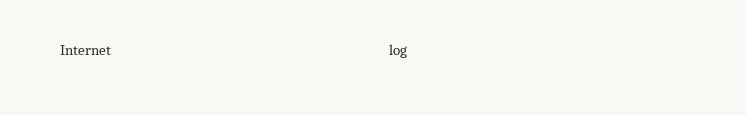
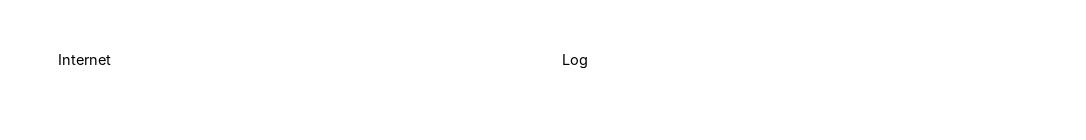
[389,44,407,58] log -> [562,54,588,69] Log

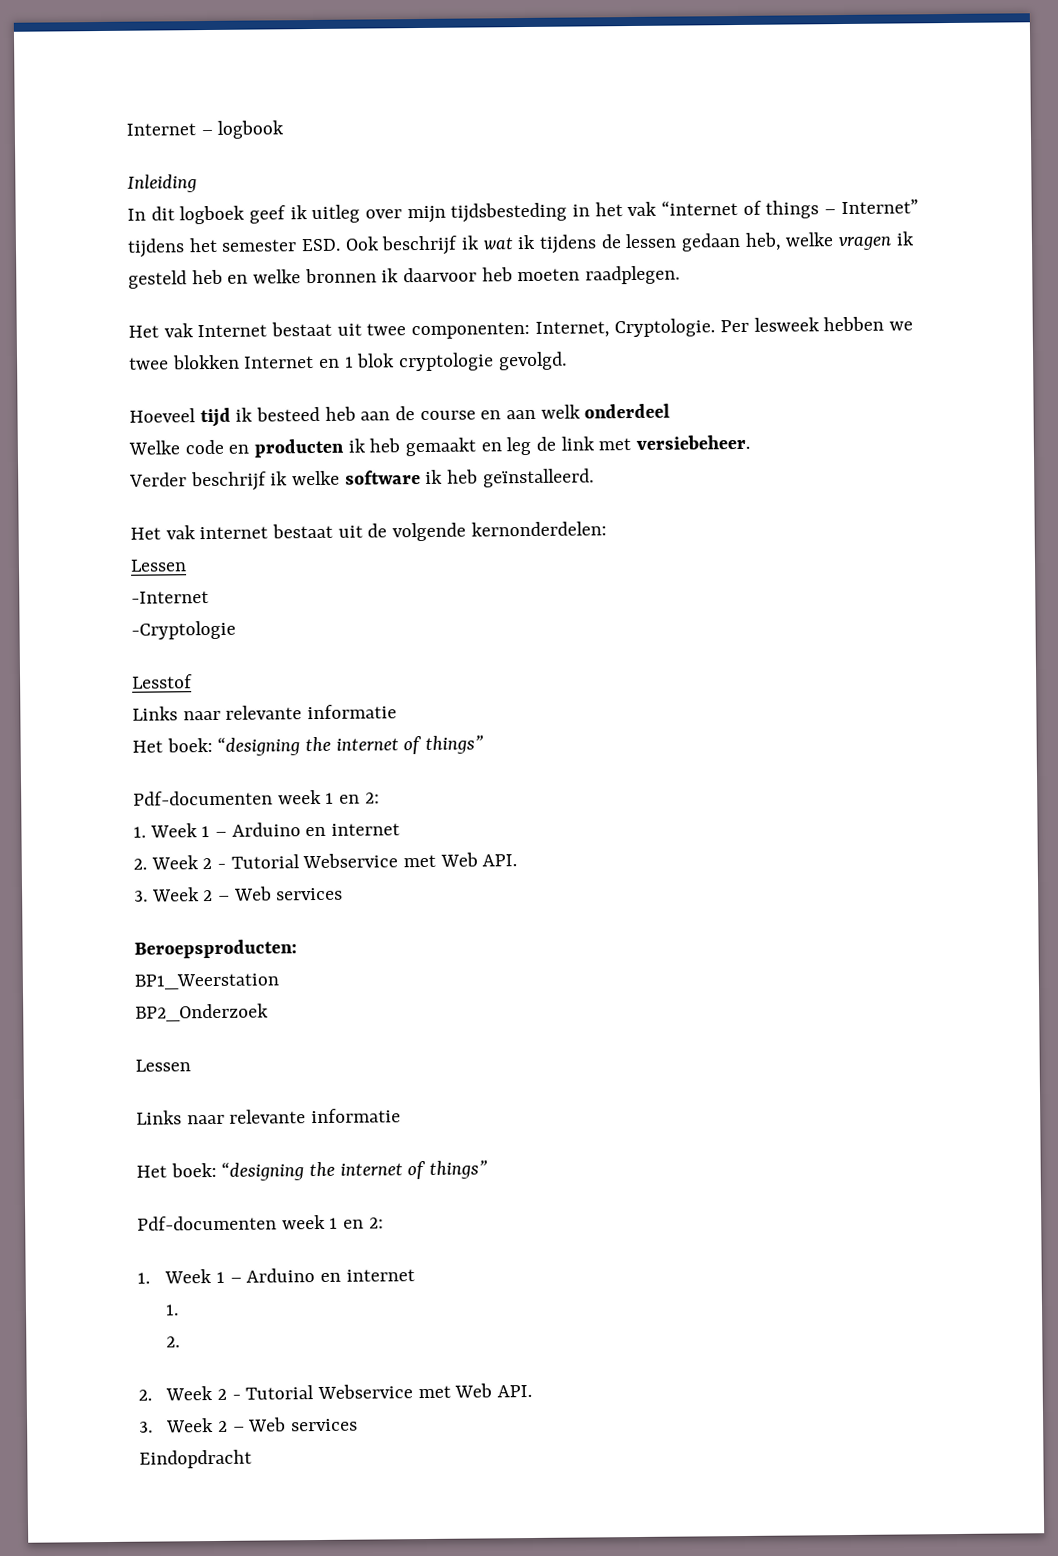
[58,54,111,65] [562,54,588,69] Internet // Log -> [126,120,285,139] [127,174,197,193] [127,199,919,225] [127,231,914,258] [128,265,681,289] [128,316,914,340] [129,351,567,372] [129,403,671,428] [128,434,751,458] [129,468,594,492] [130,521,607,542] [130,559,187,572] [131,591,209,604] [131,620,236,640] [132,674,193,689] [132,704,398,721] [132,735,485,756] [133,789,380,806] [133,822,401,838] [133,852,518,870] [134,886,344,902] [134,939,297,959] [134,973,279,990] [135,1003,269,1022] [135,1059,191,1072] [136,1108,402,1125] [136,1160,489,1181] [137,1214,384,1231] [137,1268,415,1284] [165,1304,180,1316] [166,1336,181,1348] [138,1383,533,1401] [139,1417,359,1433] [139,1449,252,1469] Internet – logbook // Inleiding // In dit logboek geef ik uitleg over mijn tijdsbesteding in het vak “internet of things – Internet” tijdens het semester ESD. Ook beschrijf ik wat ik tijdens de lessen gedaan heb, welke vragen ik gesteld heb en welke bronnen ik daarvoor heb moeten raadplegen. // Het vak Internet bestaat uit twee componenten: Internet, Cryptologie. Per lesweek hebben we twee blokken Internet en 1 blok cryptologie gevolgd. // Hoeveel tijd ik besteed heb aan de course en aan welk onderdeel // Welke code en producten ik heb gemaakt en leg de link met versiebeheer. // Verder beschrijf ik welke software ik heb geïnstalleerd. // Het vak internet bestaat uit de volgende kernonderdelen: // Lessen // -Internet // -Cryptologie // Lesstof // Links naar relevante informatie // Het boek: “designing the internet of things” // Pdf-documenten week 1 en 2: // 1. Week 1 – Arduino en internet // 2. Week 2 - Tutorial Webservice met Web API. // 3. Week 2 – Web services // Beroepsproducten: // BP1_Weerstation // BP2_Onderzoek // Lessen // Links naar relevante informatie // Het boek: “designing the internet of things” // Pdf-documenten week 1 en 2: // 1. Week 1 – Arduino en internet // 1. // 2. // 2. Week 2 - Tutorial Webservice met Web API. // 3. Week 2 – Web services // Eindopdracht

